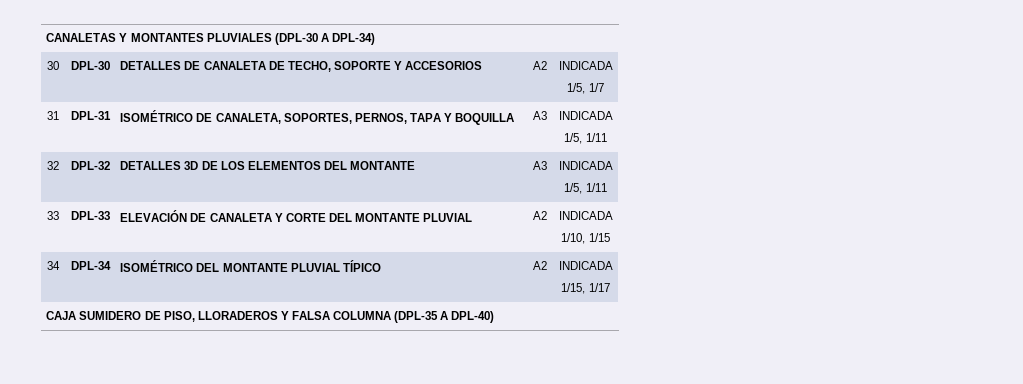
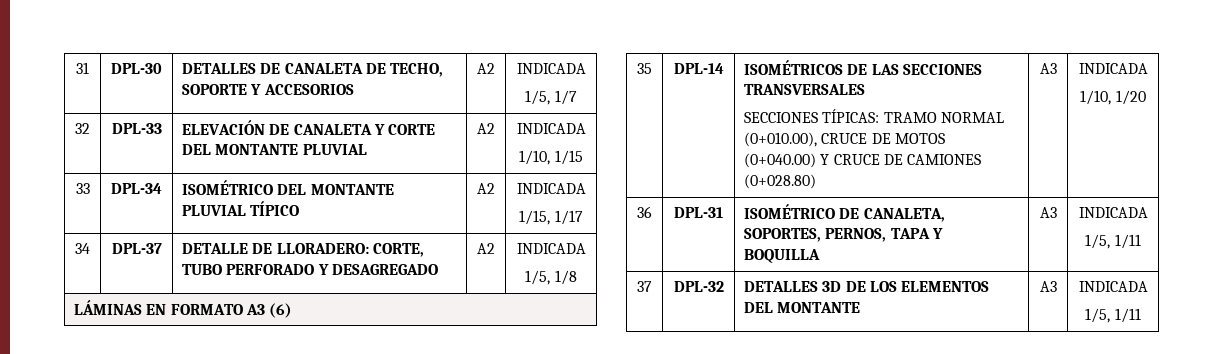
[46,33,375,45] [47,61,59,70] CANALETAS Y MONTANTES PLUVIALES (DPL-30 A DPL-34) // 30 -> [76,62,89,74] 31
[47,111,59,120] 31 -> [75,123,90,134] [111,123,162,134] [182,120,436,135] [182,144,367,155] [477,123,495,134] [516,123,586,134] [519,150,583,165] [75,183,90,194] [111,183,162,194] [182,180,394,195] [182,201,300,216] [477,183,495,194] [516,183,586,194] [519,210,583,225] [75,243,90,254] [111,243,162,254] [182,243,425,257] [182,264,439,275] [477,243,495,254] [516,243,586,254] [525,270,577,285] [74,300,293,318] [637,63,652,74] [673,63,724,74] [744,60,983,75] [744,84,866,95] [744,109,1005,123] [744,132,946,147] [744,153,982,168] [744,174,817,189] [1039,63,1057,74] [1078,63,1148,74] [1080,90,1146,105] [637,206,652,218] 32 | DPL-33 | ELEVACIÓN DE CANALETA Y CORTE DEL MONTANTE PLUVIAL | A2 | INDICADA // 1/10, 1/15 // 33 | DPL-34 | ISOMÉTRICO DEL MONTANTE PLUVIAL TÍPICO | A2 | INDICADA // 1/15, 1/17 // 34 | DPL-37 | DETALLE DE LLORADERO: CORTE, TUBO PERFORADO Y DESAGREGADO | A2 | INDICADA // 1/5, 1/8 // LÁMINAS EN FORMATO A3 (6) // 35 | DPL-14 | ISOMÉTRICOS DE LAS SECCIONES TRANSVERSALES // SECCIONES TÍPICAS: TRAMO NORMAL (0+010.00), CRUCE DE MOTOS (0+040.00) Y CRUCE DE CAMIONES (0+028.80) | A3 | INDICADA // 1/10, 1/20 // 36
[47,161,59,170] 32 -> [637,281,652,292] 37
[47,211,59,220] [70,211,110,220] [120,210,473,222] [532,211,547,220] [558,211,613,220] [561,233,610,244] [47,261,60,270] [70,261,111,270] [120,260,381,272] [532,261,547,270] [558,261,613,270] [561,283,610,294] [46,311,495,323] // 33 | DPL-33 | ELEVACIÓN DE CANALETA Y CORTE DEL MONTANTE PLUVIAL | A2 | INDICADA // 1/10, 1/15 // 34 | DPL-34 | ISOMÉTRICO DEL MONTANTE PLUVIAL TÍPICO | A2 | INDICADA // 1/15, 1/17 // CAJA SUMIDERO DE PISO, LLORADEROS Y FALSA COLUMNA (DPL-35 A DPL-40) -> (1141, 315) none

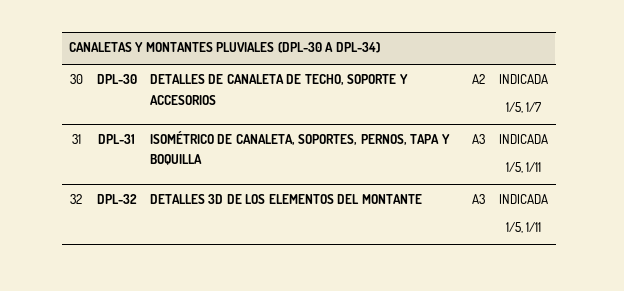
[76,62,89,74] 31 -> [68,42,380,53] [69,74,83,84] CANALETAS Y MONTANTES PLUVIALES (DPL-30 A DPL-34) // 30
[75,123,90,134] [111,123,162,134] [182,120,436,135] [182,144,367,155] [477,123,495,134] [516,123,586,134] [519,150,583,165] [75,183,90,194] [111,183,162,194] [182,180,394,195] [182,201,300,216] [477,183,495,194] [516,183,586,194] [519,210,583,225] [75,243,90,254] [111,243,162,254] [182,243,425,257] [182,264,439,275] [477,243,495,254] [516,243,586,254] [525,270,577,285] [74,300,293,318] [637,63,652,74] [673,63,724,74] [744,60,983,75] [744,84,866,95] [744,109,1005,123] [744,132,946,147] [744,153,982,168] [744,174,817,189] [1039,63,1057,74] [1078,63,1148,74] [1080,90,1146,105] [637,206,652,218] 32 | DPL-33 | ELEVACIÓN DE CANALETA Y CORTE DEL MONTANTE PLUVIAL | A2 | INDICADA // 1/10, 1/15 // 33 | DPL-34 | ISOMÉTRICO DEL MONTANTE PLUVIAL TÍPICO | A2 | INDICADA // 1/15, 1/17 // 34 | DPL-37 | DETALLE DE LLORADERO: CORTE, TUBO PERFORADO Y DESAGREGADO | A2 | INDICADA // 1/5, 1/8 // LÁMINAS EN FORMATO A3 (6) // 35 | DPL-14 | ISOMÉTRICOS DE LAS SECCIONES TRANSVERSALES // SECCIONES TÍPICAS: TRAMO NORMAL (0+010.00), CRUCE DE MOTOS (0+040.00) Y CRUCE DE CAMIONES (0+028.80) | A3 | INDICADA // 1/10, 1/20 // 36 -> [71,134,81,144] 31
[637,281,652,292] 37 -> [70,194,82,204] 32

